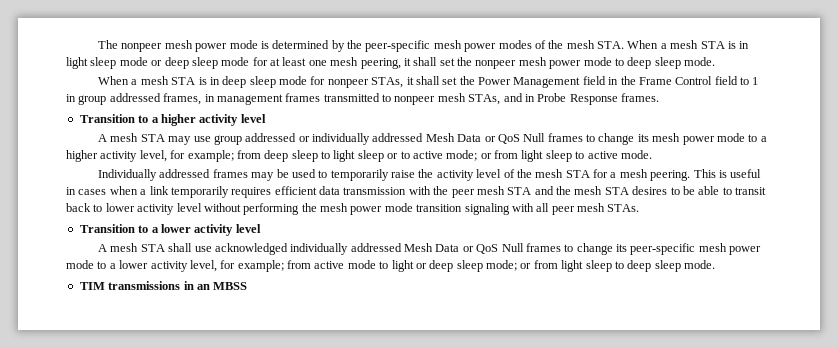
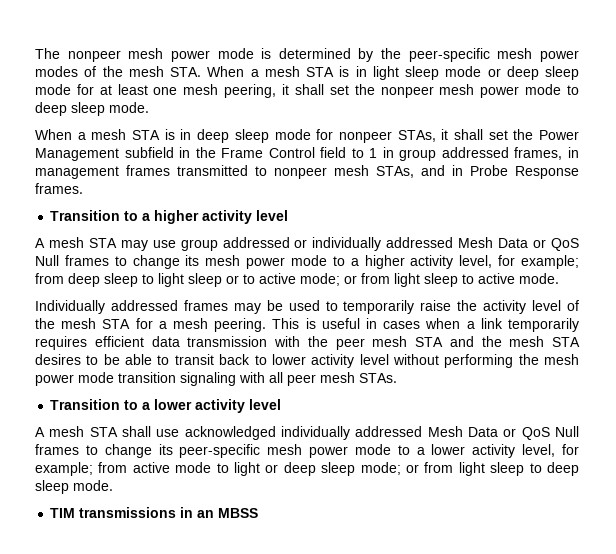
[582,76,606,85] field -> [124,147,174,158] subfield

